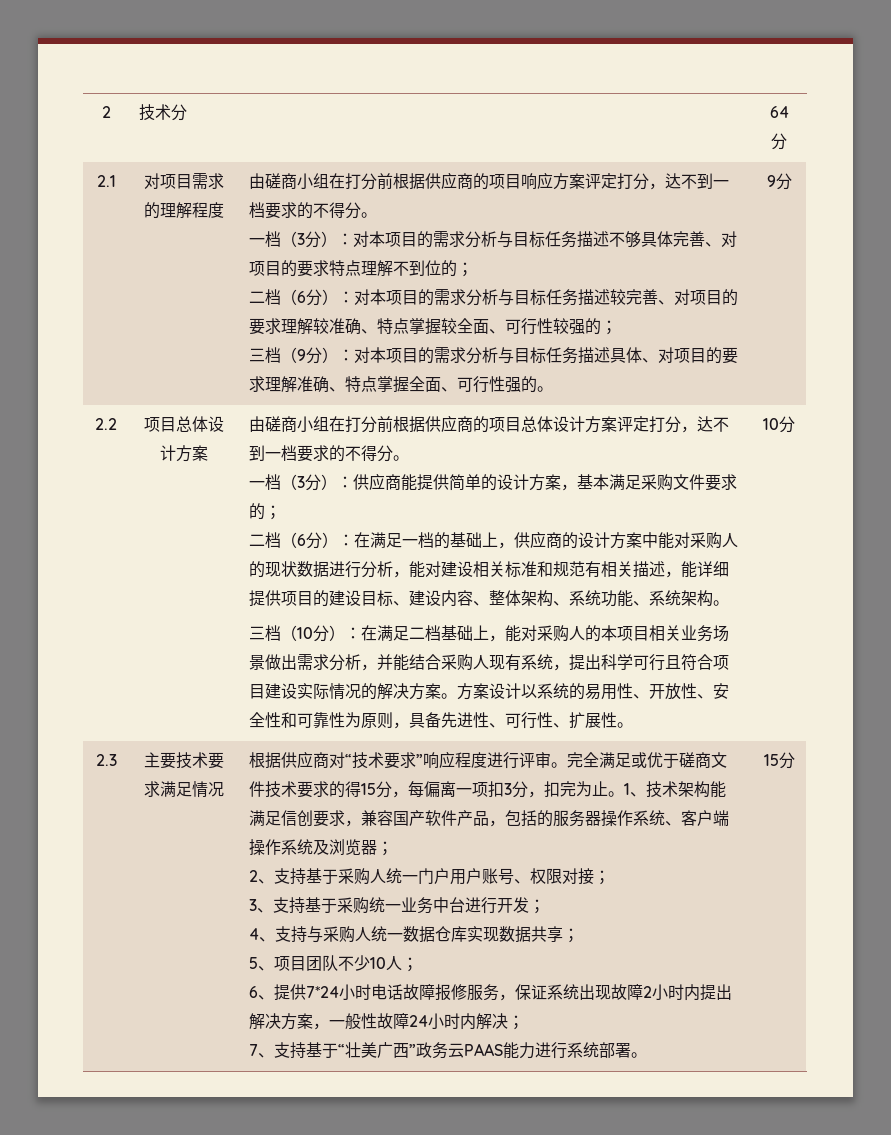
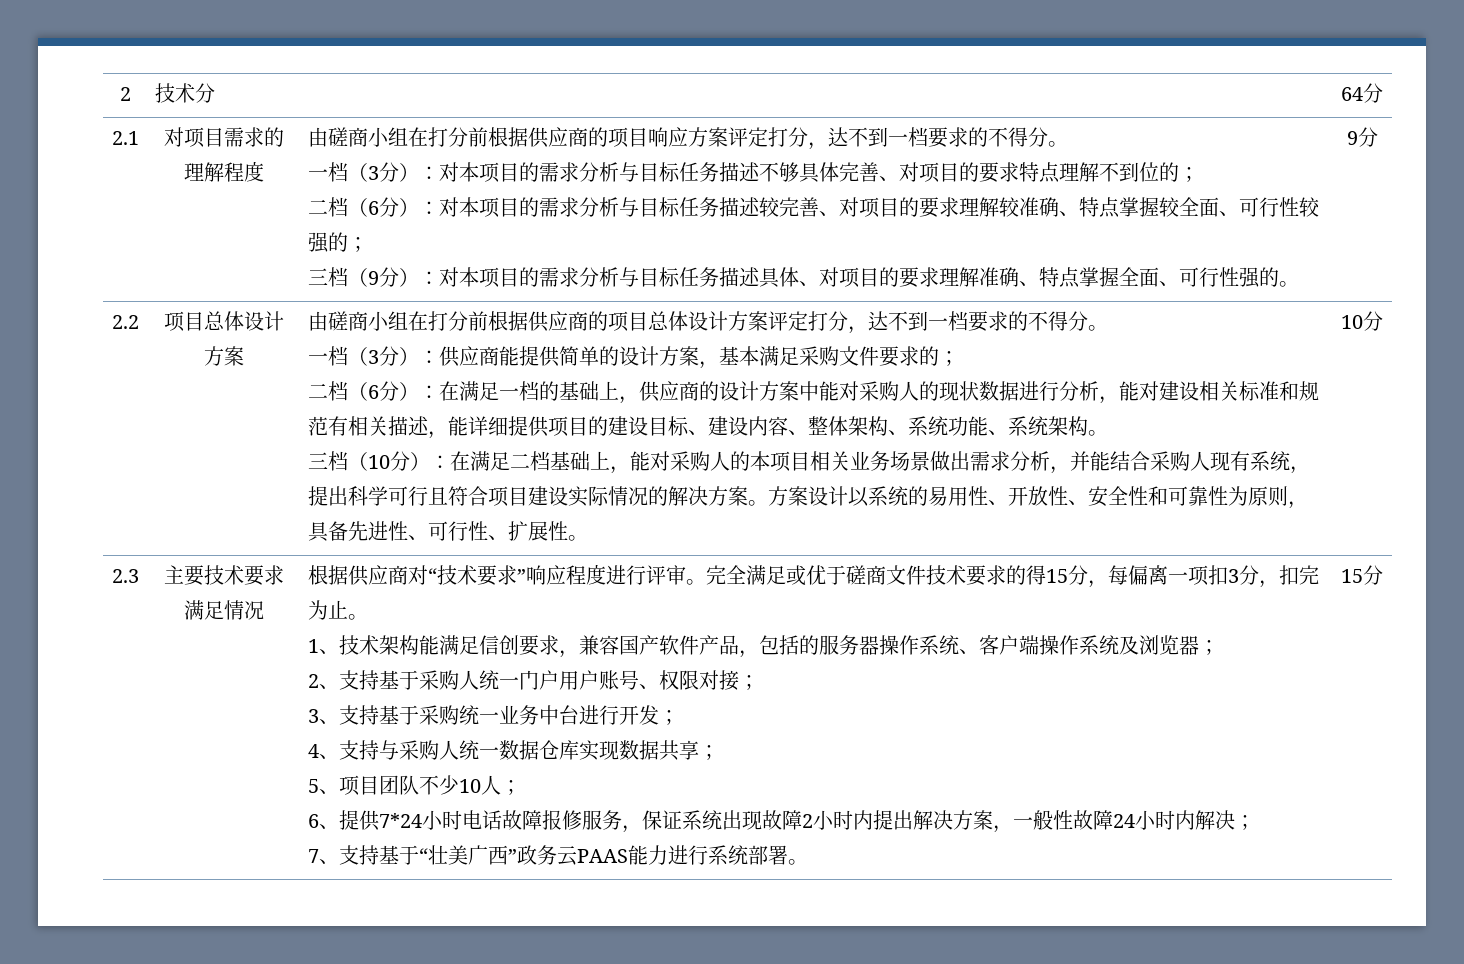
(625, 794) none -> (369, 617) //

